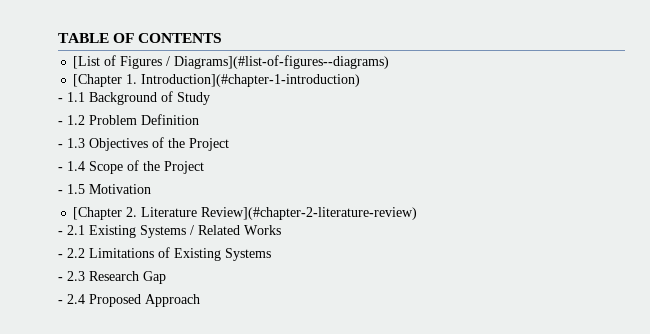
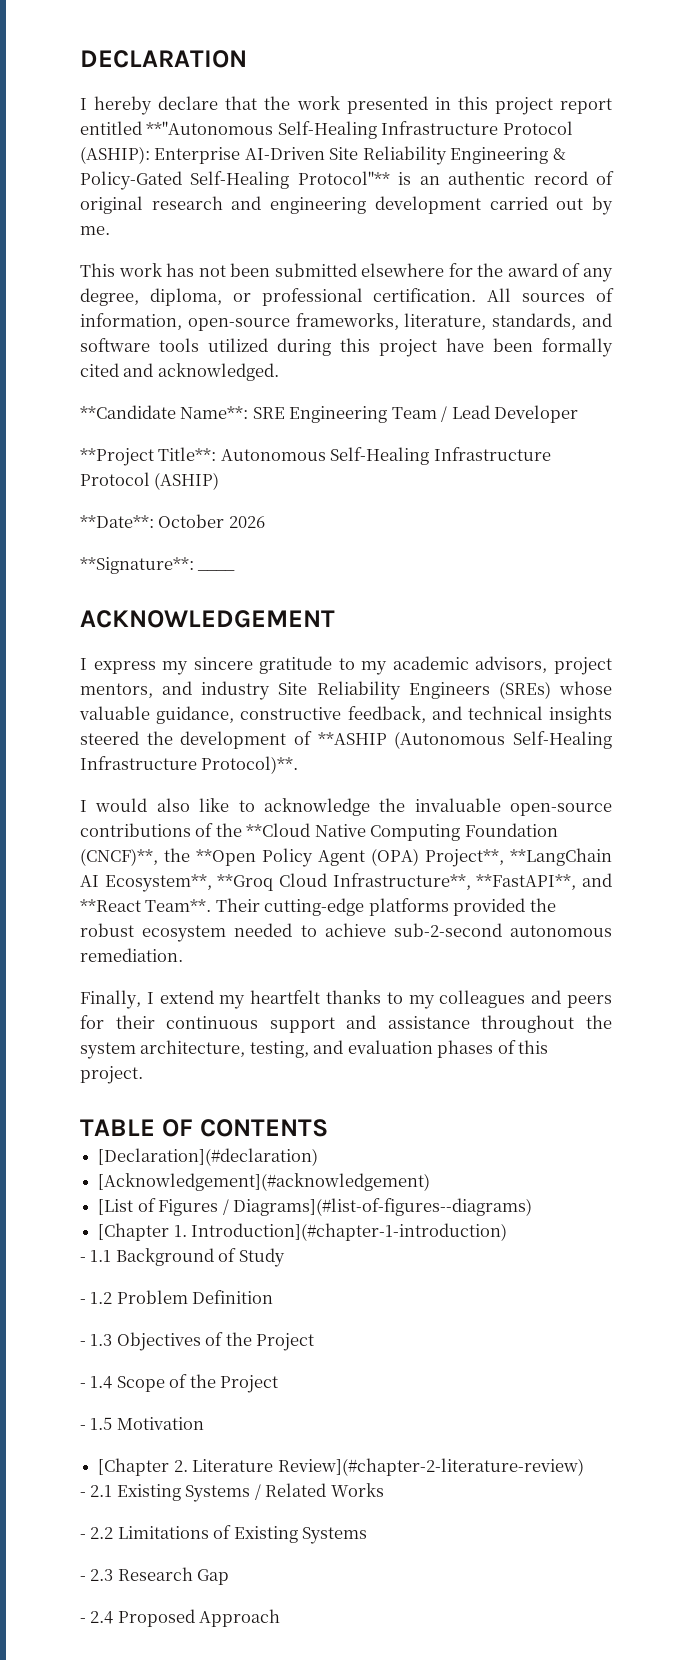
(58, 38) none -> [80,50,247,68] [80,96,613,115] [80,121,573,139] [80,146,566,165] [80,171,615,190] [80,196,613,215] [80,226,110,235] [80,263,613,282] [80,288,614,306] [80,313,612,331] [80,338,613,357] [80,363,279,381] [80,405,579,423] [80,447,551,466] [80,472,220,490] [80,514,265,528] [80,557,236,574] [80,610,335,628] [80,656,612,675] [80,681,612,700] [79,706,612,724] [80,731,612,749] [80,756,299,774] [80,798,612,816] [80,823,558,841] [80,848,612,867] [80,873,612,892] [80,898,556,916] [80,923,612,942] [80,948,183,962] [80,990,613,1009] [80,1015,612,1033] [80,1040,549,1059] [80,1066,143,1084] DECLARATION // I hereby declare that the work presented in this project report entitled **"Autonomous Self-Healing Infrastructure Protocol (ASHIP): Enterprise AI-Driven Site Reliability Engineering & Policy-Gated Self-Healing Protocol"** is an authentic record of original research and engineering development carried out by me. // This work has not been submitted elsewhere for the award of any degree, diploma, or professional certification. All sources of information, open-source frameworks, literature, standards, and software tools utilized during this project have been formally cited and acknowledged. // **Candidate Name**: SRE Engineering Team / Lead Developer // **Project Title**: Autonomous Self-Healing Infrastructure Protocol (ASHIP) // **Date**: October 2026 // **Signature**: ____ // ACKNOWLEDGEMENT // I express my sincere gratitude to my academic advisors, project mentors, and industry Site Reliability Engineers (SREs) whose valuable guidance, constructive feedback, and technical insights steered the development of **ASHIP (Autonomous Self-Healing Infrastructure Protocol)**. // I would also like to acknowledge the invaluable open-source contributions of the **Cloud Native Computing Foundation (CNCF)**, the **Open Policy Agent (OPA) Project**, **LangChain AI Ecosystem**, **Groq Cloud Infrastructure**, **FastAPI**, and **React Team**. Their cutting-edge platforms provided the robust ecosystem needed to achieve sub-2-second autonomous remediation. // Finally, I extend my heartfelt thanks to my colleagues and peers for their continuous support and assistance throughout the system architecture, testing, and evaluation phases of this project. //
(223, 38) none -> [98,1148,319,1166] [98,1173,431,1191] // [Declaration](#declaration) // [Acknowledgement](#acknowledgement)

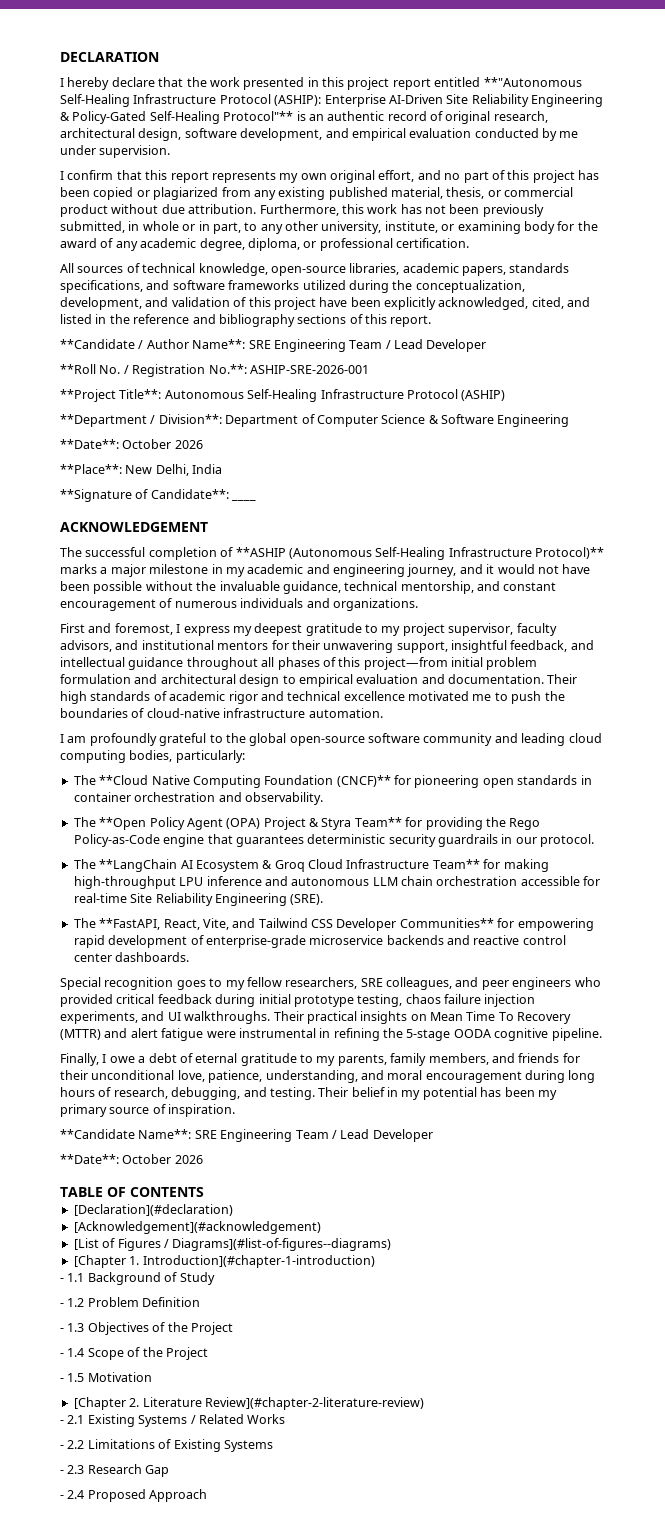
[151,196,613,215] [80,226,110,235] [80,263,445,277] research and engineering development carried out by me. // This work has not been submitted elsewhere -> [493,111,548,123] [60,128,579,141] [60,145,171,158] [60,170,599,183] [60,187,574,200] [60,204,544,217] [60,221,555,234] research, architectural design, software development, and empirical evaluation conducted by me under supervision. // I confirm that this report represents my own original effort, and no part of this project has been copied or plagiarized from any existing published material, thesis, or commercial product without due attribution. Furthermore, this work has not been previously submitted, in whole or in part, to any other university, institute, or examining body
(613, 275) none -> [140,238,197,248] academic
(477, 295) none -> (469, 243) //
[80,313,577,331] information, open-source frameworks, literature, standards, -> [142,263,570,276] [60,280,143,293] technical knowledge, open-source libraries, academic papers, standards specifications,
[159,338,199,352] tools -> [228,280,300,290] frameworks
[340,338,613,357] [80,363,279,381] this project have been formally cited and acknowledged. -> [392,280,525,293] [60,297,591,310] [60,314,432,327] [60,339,487,352] [60,364,369,377] [60,389,506,402] [60,414,570,427] [60,439,203,449] [60,464,223,476] [60,489,229,502] [231,499,257,501] [60,522,208,532] [60,547,604,560] [60,564,591,577] [60,581,557,594] [60,598,418,611] [60,623,557,636] [60,640,594,653] [60,657,538,670] [60,674,578,687] [60,691,565,704] [60,708,383,718] [60,733,602,746] [60,750,245,763] [73,775,592,788] [73,792,323,805] [73,817,541,830] [73,834,595,847] [73,859,549,872] [73,876,601,889] [73,893,324,906] [73,918,594,931] [73,935,566,948] [73,952,190,962] [60,977,601,990] [60,994,536,1007] [60,1011,572,1024] [60,1028,602,1041] [60,1053,580,1066] [60,1070,596,1083] [60,1087,557,1100] [60,1104,236,1117] the conceptualization, development, and validation of this project have been explicitly acknowledged, cited, and listed in the reference and bibliography sections of this report. // **Candidate / Author Name**: SRE Engineering Team / Lead Developer // **Roll No. / Registration No.**: ASHIP-SRE-2026-001 // **Project Title**: Autonomous Self-Healing Infrastructure Protocol (ASHIP) // **Department / Division**: Department of Computer Science & Software Engineering // **Date**: October 2026 // **Place**: New Delhi, India // **Signature of Candidate**: ____ // ACKNOWLEDGEMENT // The successful completion of **ASHIP (Autonomous Self-Healing Infrastructure Protocol)** marks a major milestone in my academic and engineering journey, and it would not have been possible without the invaluable guidance, technical mentorship, and constant encouragement of numerous individuals and organizations. // First and foremost, I express my deepest gratitude to my project supervisor, faculty advisors, and institutional mentors for their unwavering support, insightful feedback, and intellectual guidance throughout all phases of this project—from initial problem formulation and architectural design to empirical evaluation and documentation. Their high standards of academic rigor and technical excellence motivated me to push the boundaries of cloud-native infrastructure automation. // I am profoundly grateful to the global open-source software community and leading cloud computing bodies, particularly: // The **Cloud Native Computing Foundation (CNCF)** for pioneering open standards in container orchestration and observability. // The **Open Policy Agent (OPA) Project & Styra Team** for providing the Rego Policy-as-Code engine that guarantees deterministic security guardrails in our protocol. // The **LangChain AI Ecosystem & Groq Cloud Infrastructure Team** for making high-throughput LPU inference and autonomous LLM chain orchestration accessible for real-time Site Reliability Engineering (SRE). // The **FastAPI, React, Vite, and Tailwind CSS Developer Communities** for empowering rapid development of enterprise-grade microservice backends and reactive control center dashboards. // Special recognition goes to my fellow researchers, SRE colleagues, and peer engineers who provided critical feedback during initial prototype testing, chaos failure injection experiments, and UI walkthroughs. Their practical insights on Mean Time To Recovery (MTTR) and alert fatigue were instrumental in refining the 5-stage OODA cognitive pipeline. // Finally, I owe a debt of eternal gratitude to my parents, family members, and friends for their unconditional love, patience, understanding, and moral encouragement during long hours of research, debugging, and testing. Their belief in my potential has been my primary source of inspiration.
[80,447,551,466] [80,472,220,490] [80,514,265,528] [80,557,236,574] [80,610,335,628] [80,656,612,675] [80,681,612,700] [79,706,612,724] [80,731,612,749] [80,756,299,774] [80,798,612,816] [80,823,558,841] [80,848,612,867] [80,873,612,892] [80,898,556,916] [80,923,612,942] [80,948,183,962] [80,990,613,1009] [80,1015,612,1033] [80,1040,549,1059] [80,1066,143,1084] **Project Title**: Autonomous Self-Healing Infrastructure Protocol (ASHIP) // **Date**: October 2026 // **Signature**: ____ // ACKNOWLEDGEMENT // I express my sincere gratitude to my academic advisors, project mentors, and industry Site Reliability Engineers (SREs) whose valuable guidance, constructive feedback, and technical insights steered the development of **ASHIP (Autonomous Self-Healing Infrastructure Protocol)**. // I would also like to acknowledge the invaluable open-source contributions of the **Cloud Native Computing Foundation (CNCF)**, the **Open Policy Agent (OPA) Project**, **LangChain AI Ecosystem**, **Groq Cloud Infrastructure**, **FastAPI**, and **React Team**. Their cutting-edge platforms provided the robust ecosystem needed to achieve sub-2-second autonomous remediation. // Finally, I extend my heartfelt thanks to my colleagues and peers for their continuous support and assistance throughout the system architecture, testing, and evaluation phases of this project. -> [60,1154,203,1164] **Date**: October 2026

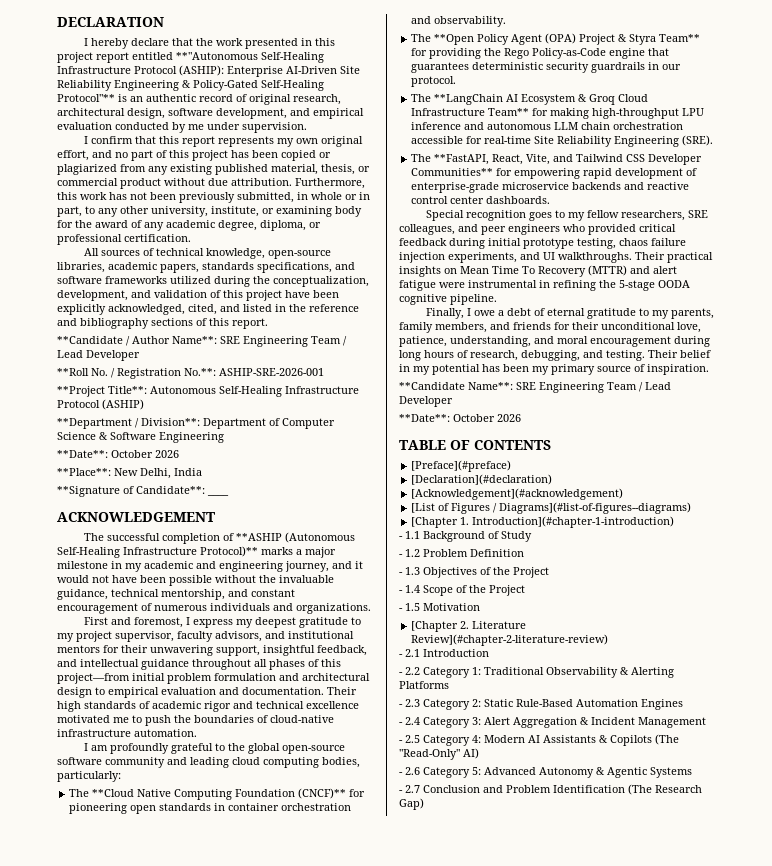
(204, 1192) none -> [411,460,512,472] // [Preface](#preface)
[87,1414,286,1427] [60,1439,273,1452] [60,1464,170,1477] [60,1489,208,1502] Existing Systems / Related Works // - 2.2 Limitations of Existing Systems // - 2.3 Research Gap // - 2.4 Proposed Approach -> [423,649,489,657] [399,667,674,678] [399,681,449,689] [399,699,683,710] [399,717,706,728] [399,734,679,746] [399,748,479,760] [399,767,692,778] [399,784,702,795] [399,798,424,810] Introduction // - 2.2 Category 1: Traditional Observability & Alerting Platforms // - 2.3 Category 2: Static Rule-Based Automation Engines // - 2.4 Category 3: Alert Aggregation & Incident Management // - 2.5 Category 4: Modern AI Assistants & Copilots (The "Read-Only" AI) // - 2.6 Category 5: Advanced Autonomy & Agentic Systems // - 2.7 Conclusion and Problem Identification (The Research Gap)

